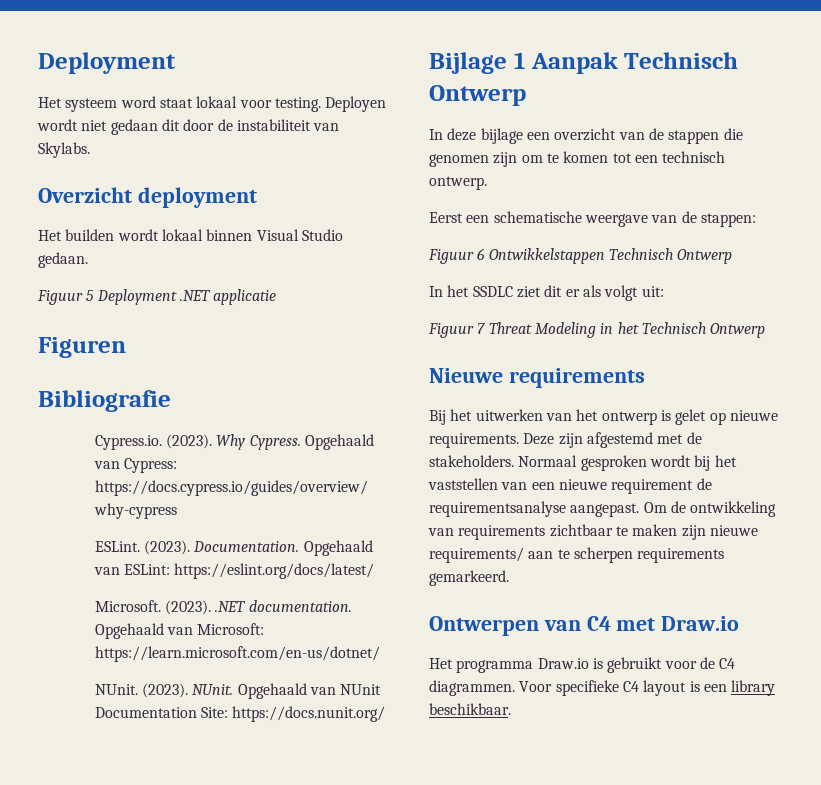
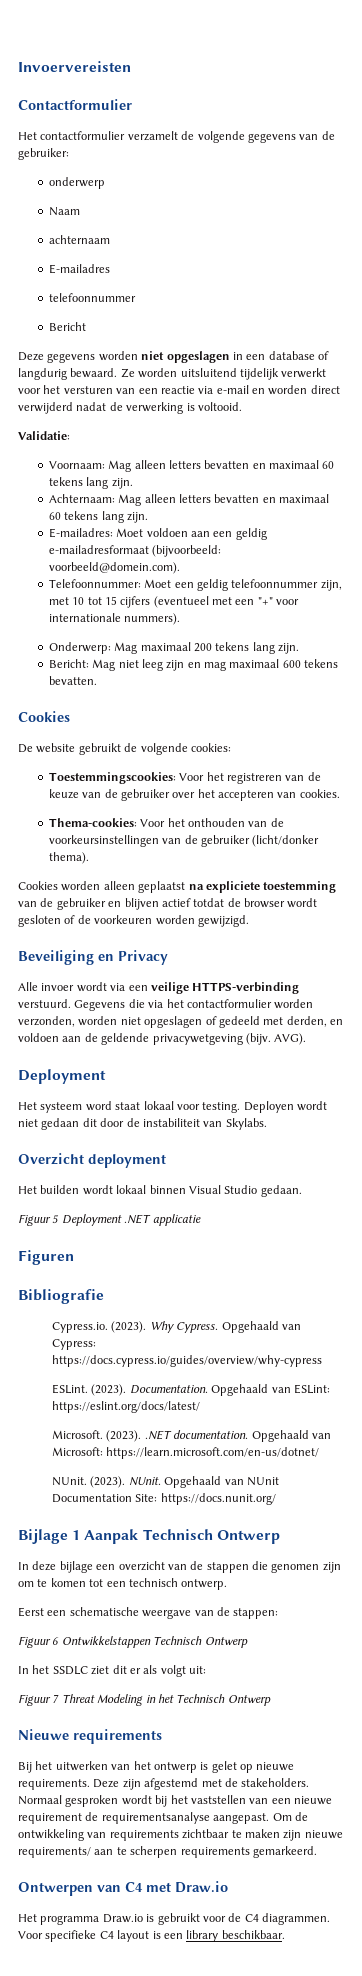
(38, 63) none -> [18,61,131,72] [18,99,132,110] [18,131,335,143] [18,148,69,160] [48,177,105,189] [48,207,80,216] [48,235,110,244] [48,264,110,274] [48,293,136,302] [48,322,86,331] [18,351,329,363] [18,368,327,380] [18,385,340,395] [18,402,242,414] [18,431,70,440] [48,460,335,472] [48,477,133,489] [48,494,330,506] [48,511,148,523] [48,528,267,540] [48,545,222,557] [48,562,180,574] [48,579,342,591] [48,596,300,608] [48,613,181,625] [48,642,300,654] [48,659,339,671] [48,676,97,685] [18,711,70,722] [18,743,231,755] [48,772,321,784] [48,789,340,801] [48,818,284,827] [48,835,320,847] [48,852,89,864] [18,881,337,893] [18,898,318,910] [18,915,249,927] [18,950,168,965] [18,982,300,994] [18,999,314,1011] [18,1016,343,1028] [18,1033,307,1045] Invoervereisten // Contactformulier // Het contactformulier verzamelt de volgende gegevens van de gebruiker: // onderwerp // Naam // achternaam // E-mailadres // telefoonnummer // Bericht // Deze gegevens worden niet opgeslagen in een database of langdurig bewaard. Ze worden uitsluitend tijdelijk verwerkt voor het versturen van een reactie via e-mail en worden direct verwijderd nadat de verwerking is voltooid. // Validatie: // Voornaam: Mag alleen letters bevatten en maximaal 60 tekens lang zijn. // Achternaam: Mag alleen letters bevatten en maximaal 60 tekens lang zijn. // E-mailadres: Moet voldoen aan een geldig e-mailadresformaat (bijvoorbeeld: voorbeeld@domein.com). // Telefoonnummer: Moet een geldig telefoonnummer zijn, met 10 tot 15 cijfers (eventueel met een "+" voor internationale nummers). // Onderwerp: Mag maximaal 200 tekens lang zijn. // Bericht: Mag niet leeg zijn en mag maximaal 600 tekens bevatten. // Cookies // De website gebruikt de volgende cookies: // Toestemmingscookies: Voor het registreren van de keuze van de gebruiker over het accepteren van cookies. // Thema-cookies: Voor het onthouden van de voorkeursinstellingen van de gebruiker (licht/donker thema). // Cookies worden alleen geplaatst na expliciete toestemming van de gebruiker en blijven actief totdat de browser wordt gesloten of de voorkeuren worden gewijzigd. // Beveiliging en Privacy // Alle invoer wordt via een veilige HTTPS-verbinding verstuurd. Gegevens die via het contactformulier worden verzonden, worden niet opgeslagen of gedeeld met derden, en voldoen aan de geldende privacywetgeving (bijv. AVG). //

